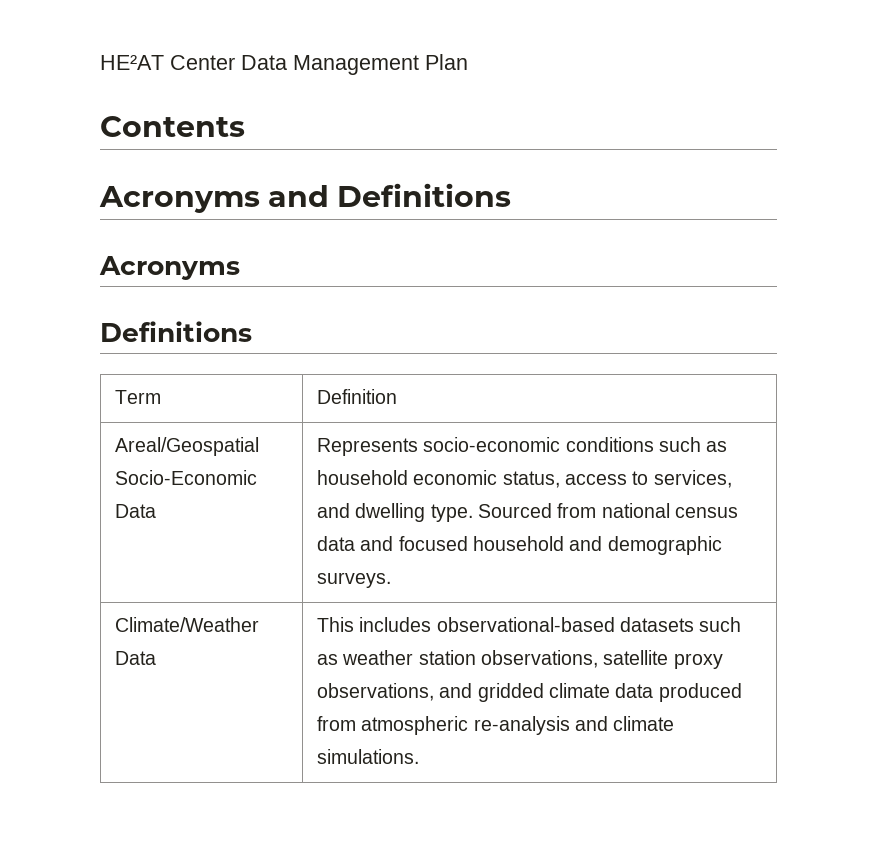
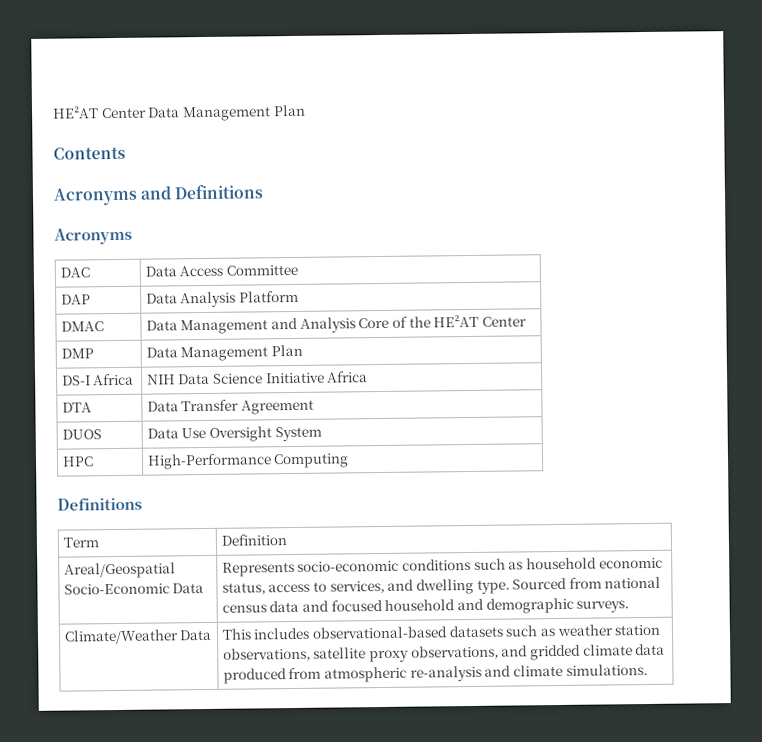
(240, 268) none -> [59,267,90,278] [144,264,298,277] [60,294,91,305] [145,290,299,308] [60,321,104,332] [145,314,527,335] [60,348,94,359] [145,344,303,362] [61,373,135,386] [146,371,369,385] [61,402,92,413] [146,399,314,415] [61,429,102,440] [146,426,322,442] [61,456,94,467] [146,453,350,470] // DAC | Data Access Committee // DAP | Data Analysis Platform // DMAC | Data Management and Analysis Core of the HE²AT Center // DMP | Data Management Plan // DS-I Africa | NIH Data Science Initiative Africa // DTA | Data Transfer Agreement // DUOS | Data Use Oversight System // HPC | High-Performance Computing

